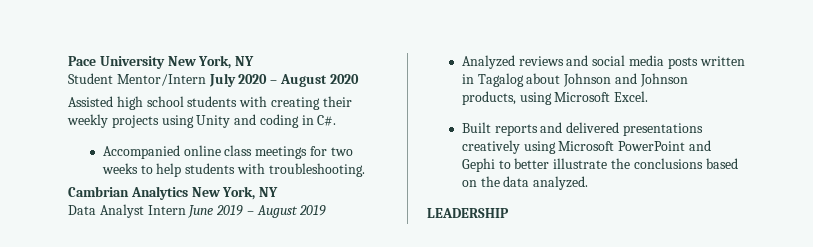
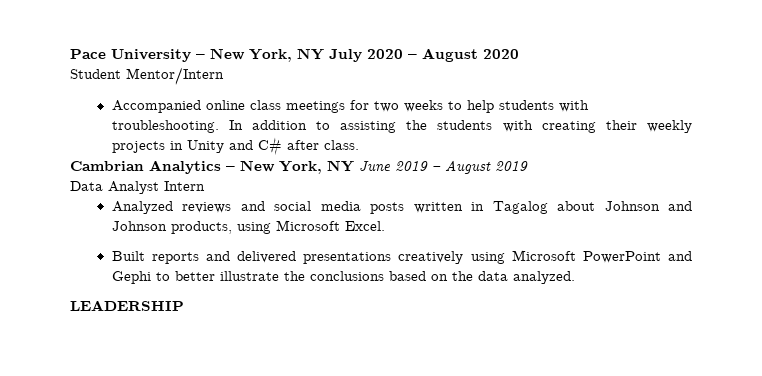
[167,55,255,69] [68,73,206,86] New York, NY // Student Mentor/Intern -> [196,48,324,62] – New York, NY
[68,96,352,110] [67,114,337,128] Assisted high school students with creating their weekly projects using Unity and coding in C#. -> [70,67,224,85] Student Mentor/Intern
(365, 170) none -> [228,120,692,133] [111,137,359,156] In addition to assisting the students with creating their weekly projects in Unity and C# after class.
[191,186,279,200] [68,204,186,218] New York, NY // Data Analyst Intern -> [226,160,354,174] – New York, NY
(327, 210) none -> [70,181,205,194] // Data Analyst Intern

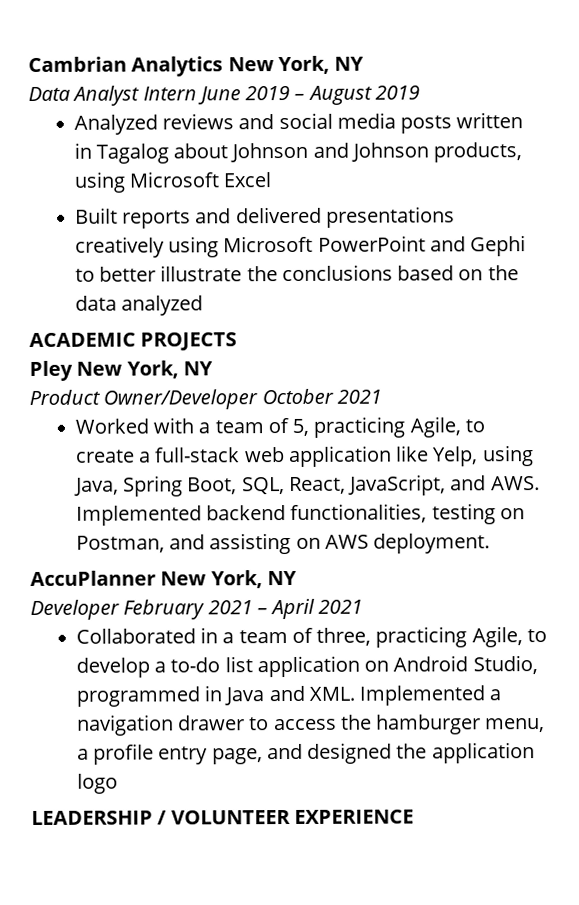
[70,48,519,62] [70,67,224,85] [111,100,589,113] [111,120,692,133] [111,137,359,156] [70,160,354,174] Pace University – New York, NY July 2020 – August 2020 // Student Mentor/Intern // Accompanied online class meetings for two weeks to help students with troubleshooting. In addition to assisting the students with creating their weekly projects in Unity and C# after class. // Cambrian Analytics – New York, NY -> [28,55,365,77] [28,85,197,106] Cambrian Analytics New York, NY // Data Analyst Intern
[70,181,205,194] // Data Analyst Intern -> (420, 92) none
[344,221,385,231] Excel. -> [223,172,272,188] Excel
[512,271,575,284] [70,300,184,311] analyzed. // LEADERSHIP -> [120,295,203,316] [29,332,238,351] [29,360,213,381] [29,388,382,410] [74,416,485,438] [74,445,534,468] [73,474,540,497] [75,503,525,526] [75,532,491,555] [30,570,297,589] [30,598,364,620] [75,626,547,648] [75,655,538,678] [75,685,502,707] [76,714,546,736] [76,742,535,765] [76,773,118,794] [31,809,414,825] analyzed // ACADEMIC PROJECTS // Pley New York, NY // Product Owner/Developer October 2021 // Worked with a team of 5, practicing Agile, to create a full-stack web application like Yelp, using Java, Spring Boot, SQL, React, JavaScript, and AWS. Implemented backend functionalities, testing on Postman, and assisting on AWS deployment. // AccuPlanner New York, NY // Developer February 2021 – April 2021 // Collaborated in a team of three, practicing Agile, to develop a to-do list application on Android Studio, programmed in Java and XML. Implemented a navigation drawer to access the hamburger menu, a profile entry page, and designed the application logo // LEADERSHIP / VOLUNTEER EXPERIENCE

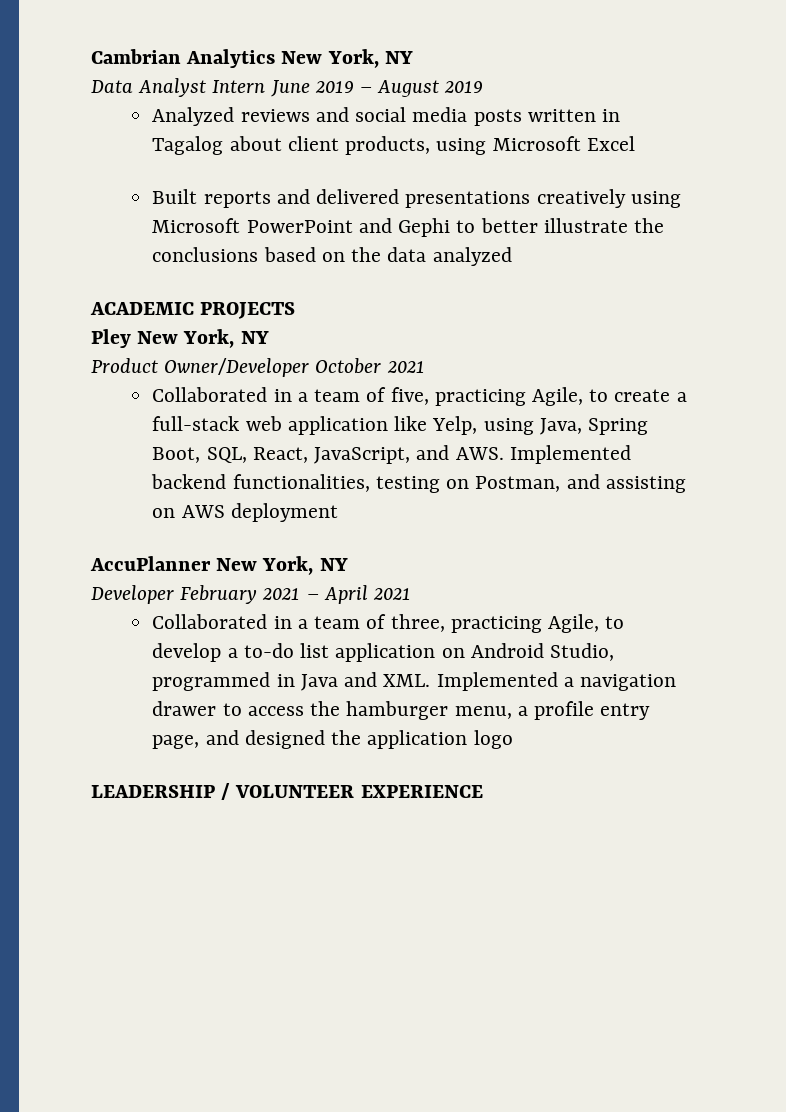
[230,142,430,163] Johnson and Johnson -> [287,136,339,151] client
[74,417,310,436] Worked with a team of 5, -> [152,387,429,405] Collaborated in a team of five,
[373,533,491,554] deployment. -> [230,503,338,522] deployment

